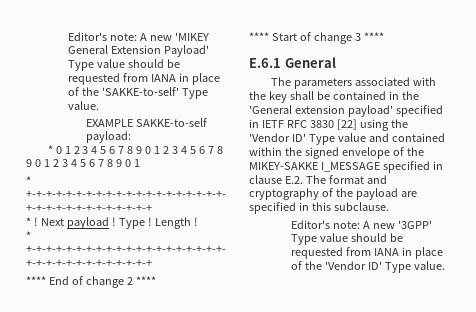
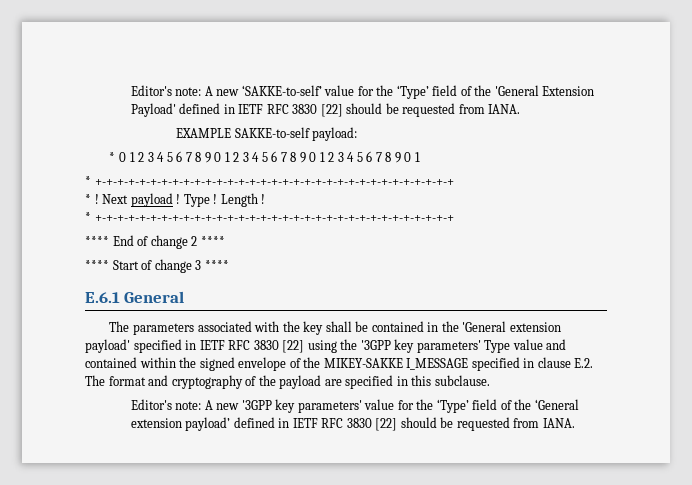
[68,32,210,41] [68,45,210,57] [68,59,181,71] [68,73,221,85] [68,87,209,99] [68,101,100,110] Editor's note: A new 'MIKEY General Extension Payload' Type value should be requested from IANA in place of the 'SAKKE-to-self' Type value. -> [130,85,595,99] [130,103,521,117] Editor's note: A new ‘SAKKE-to-self’ value for the ‘Type’ field of the 'General Extension Payload' defined in IETF RFC 3830 [22] should be requested from IANA.
[249,133,306,142] 'Vendor ID' -> [360,339,481,353] '3GPP key parameters'
[398,220,433,229] [291,233,404,245] [291,247,444,259] [291,261,446,273] '3GPP' Type value should be requested from IANA in place of the 'Vendor ID' Type value. -> [241,399,579,413] [130,417,575,431] '3GPP key parameters' value for the ‘Type’ field of the ‘General extension payload’ defined in IETF RFC 3830 [22] should be requested from IANA.

